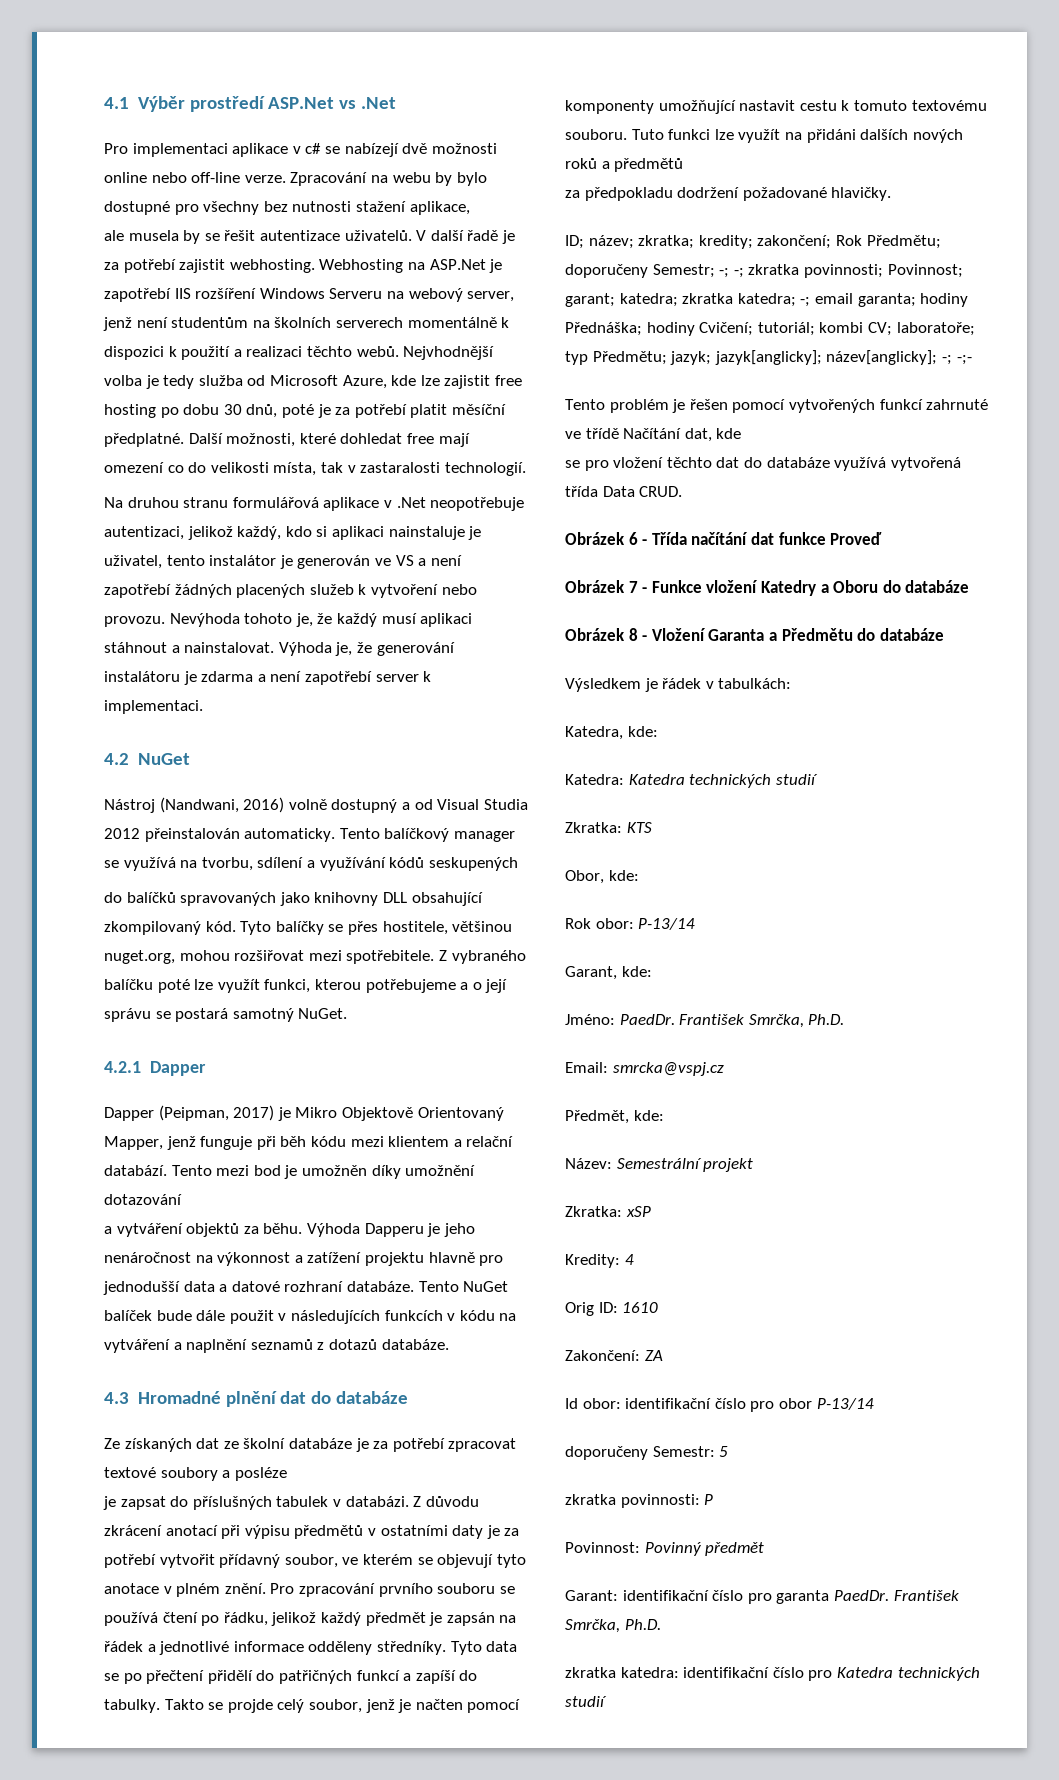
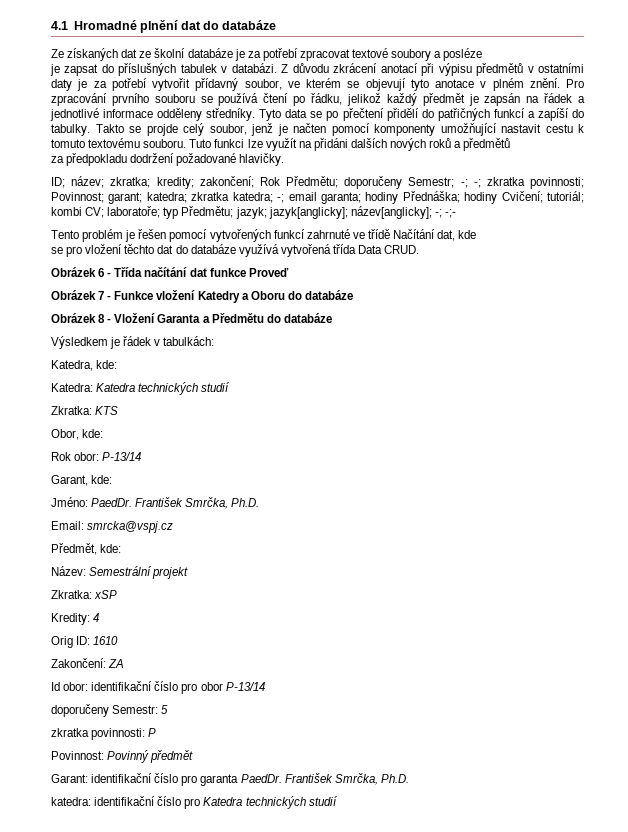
[137,96,397,112] [104,143,497,157] [104,172,487,186] [104,201,470,215] [104,230,515,244] [104,259,503,273] [104,288,515,302] [103,317,510,331] [104,346,495,360] [104,375,522,389] [104,404,506,418] [104,433,470,447] [104,462,526,476] [104,497,525,511] [104,526,482,540] [104,555,462,569] [104,584,477,598] [104,613,473,627] [104,642,455,656] [104,671,432,685] [104,700,203,714] [104,753,190,765] [104,797,528,813] [104,828,515,842] [104,857,518,871] [104,892,483,906] [104,921,513,935] [104,950,526,964] [104,979,508,993] [104,1008,348,1022] [104,1061,206,1076] [104,1105,504,1121] [104,1136,514,1150] [104,1165,476,1179] [104,1194,182,1205] [104,1223,475,1237] [104,1252,504,1266] [103,1281,509,1295] [104,1310,517,1324] [104,1339,449,1353] [104,1392,129,1404] Výběr prostředí ASP.Net vs .Net // Pro implementaci aplikace v c# se nabízejí dvě možnosti online nebo off-line verze. Zpracování na webu by bylo dostupné pro všechny bez nutnosti stažení aplikace, // ale musela by se řešit autentizace uživatelů. V další řadě je za potřebí zajistit webhosting. Webhosting na ASP.Net je zapotřebí IIS rozšíření Windows Serveru na webový server, jenž není studentům na školních serverech momentálně k dispozici k použití a realizaci těchto webů. Nejvhodnější volba je tedy služba od Microsoft Azure, kde lze zajistit free hosting po dobu 30 dnů, poté je za potřebí platit měsíční předplatné. Další možnosti, které dohledat free mají omezení co do velikosti místa, tak v zastaralosti technologií. // Na druhou stranu formulářová aplikace v .Net neopotřebuje autentizaci, jelikož každý, kdo si aplikaci nainstaluje je uživatel, tento instalátor je generován ve VS a není zapotřebí žádných placených služeb k vytvoření nebo provozu. Nevýhoda tohoto je, že každý musí aplikaci stáhnout a nainstalovat. Výhoda je, že generování instalátoru je zdarma a není zapotřebí server k implementaci. // 4.2 NuGet // Nástroj (Nandwani, 2016) volně dostupný a od Visual Studia 2012 přeinstalován automaticky. Tento balíčkový manager se využívá na tvorbu, sdílení a využívání kódů seskupených // do balíčků spravovaných jako knihovny DLL obsahující zkompilovaný kód. Tyto balíčky se přes hostitele, většinou nuget.org, mohou rozšiřovat mezi spotřebitele. Z vybraného balíčku poté lze využít funkci, kterou potřebujeme a o její správu se postará samotný NuGet. // 4.2.1 Dapper // Dapper (Peipman, 2017) je Mikro Objektově Orientovaný Mapper, jenž funguje při běh kódu mezi klientem a relační databází. Tento mezi bod je umožněn díky umožnění dotazování // a vytváření objektů za běhu. Výhoda Dapperu je jeho nenáročnost na výkonnost a zatížení projektu hlavně pro jednodušší data a datové rozhraní databáze. Tento NuGet balíček bude dále použit v následujících funkcích v kódu na vytváření a naplnění seznamů z dotazů databáze. // 4.3 -> (68, 25) none
[565,1667,616,1678] zkratka -> (409, 778) none

